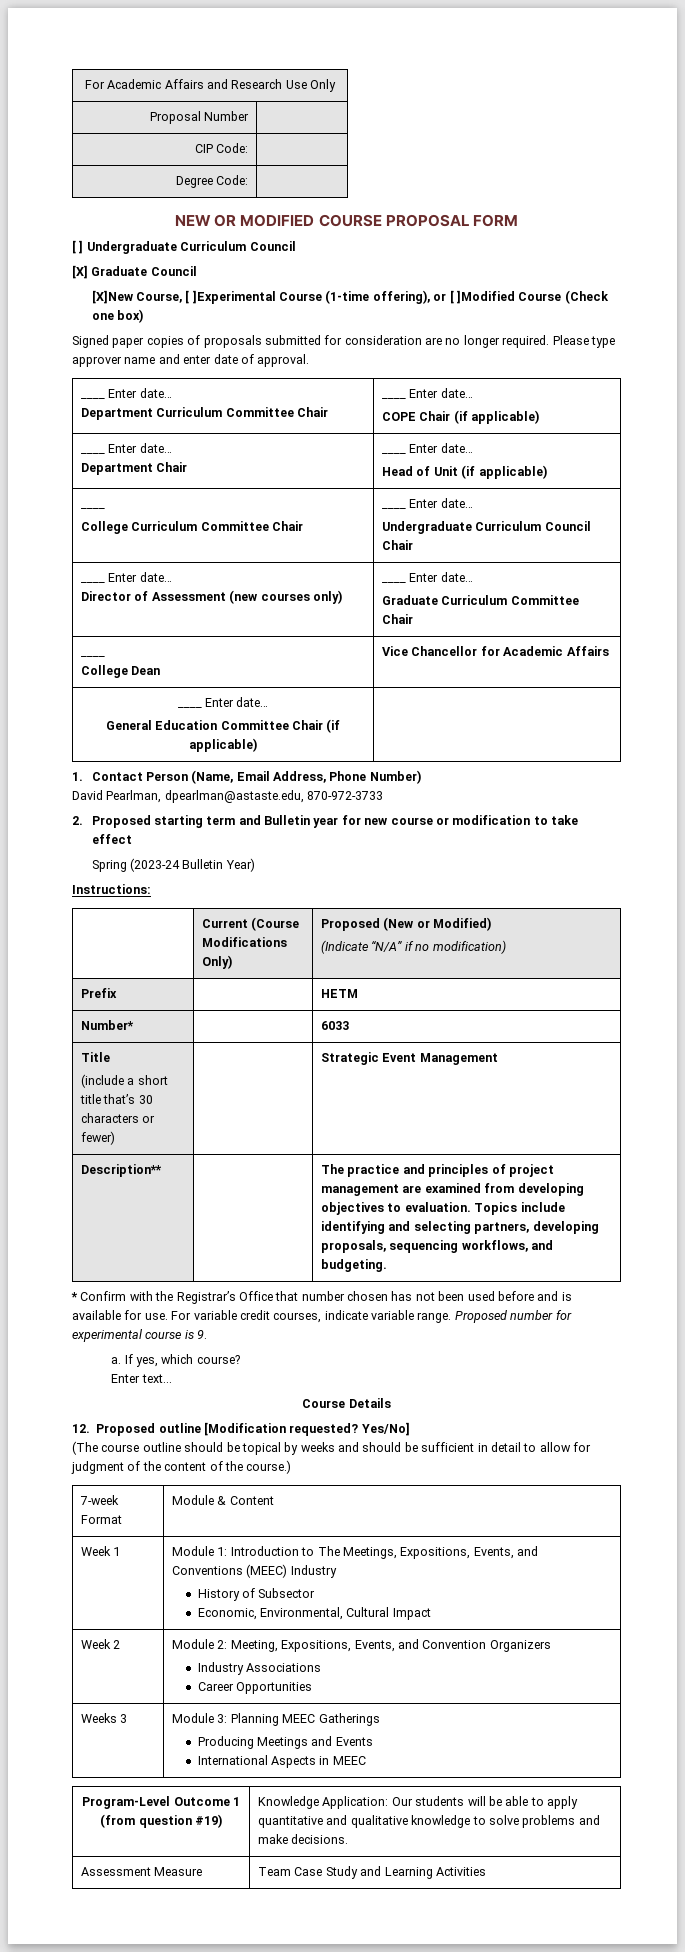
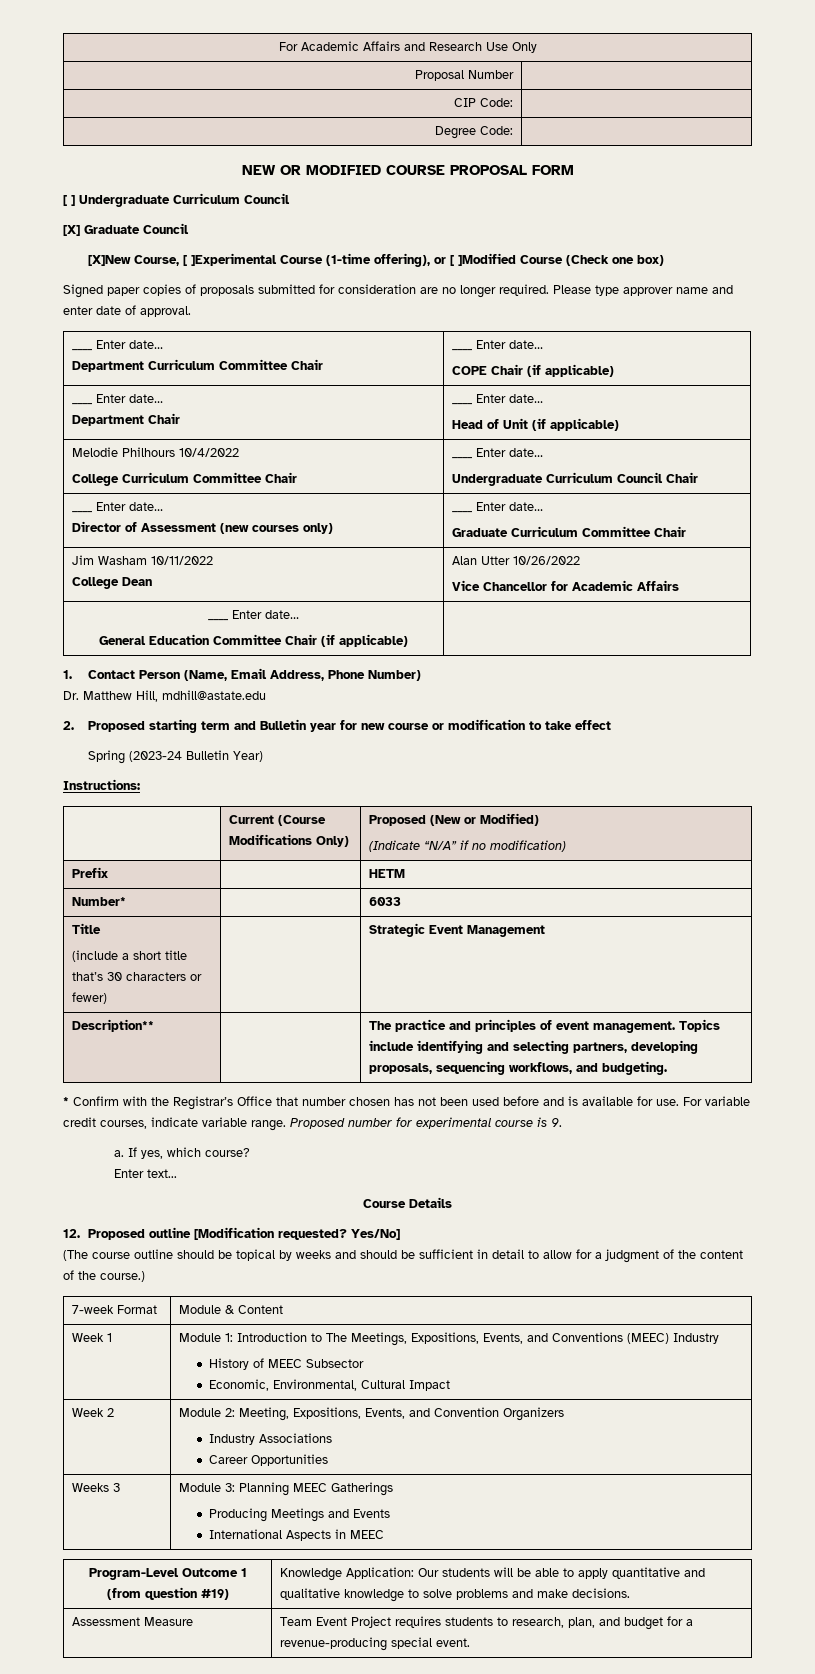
[81,508,106,509] ____ -> [72,447,240,457] Melodie Philhours 10/4/2022
[81,656,106,657] ____ -> [72,555,214,565] Jim Washam 10/11/2022
(161, 670) none -> [452,556,581,565] Alan Utter 10/26/2022 //
[72,790,384,803] David Pearlman, dpearlman@astaste.edu, 870-972-3733 -> [63,690,266,702] Dr. Matthew Hill, mdhill@astate.edu
[508,1164,554,1177] [321,1183,584,1196] [321,1202,471,1215] project management are examined from developing objectives to evaluation. -> [556,1021,676,1033] event management.
(591, 1447) none -> [595,1252,602,1259] a
(255, 1593) none -> [267,1359,302,1368] MEEC
[294,1866,486,1879] Case Study and Learning Activities -> [316,1616,694,1630] [280,1637,471,1651] Event Project requires students to research, plan, and budget for a revenue-producing special event.

